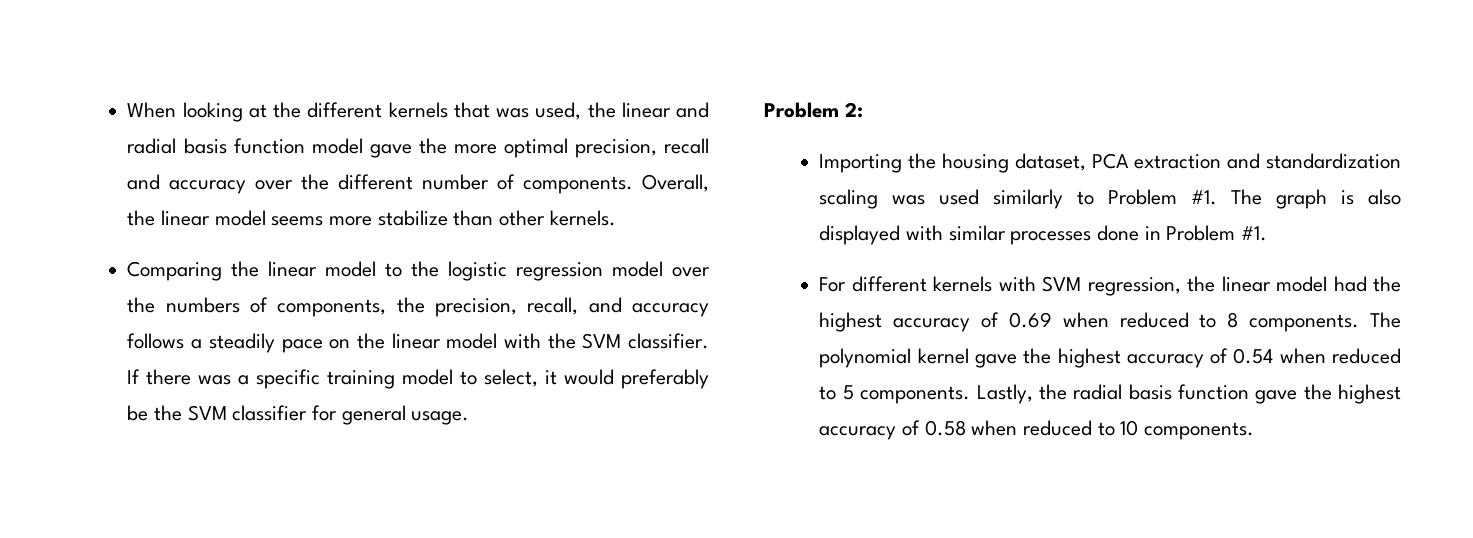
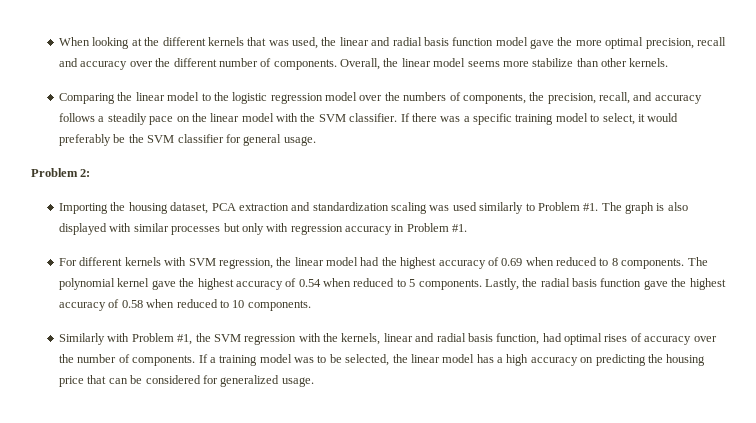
[1097,225,1140,241] done -> [223,223,393,235] but only with regression accuracy
(1255, 431) none -> [59,333,717,345] [59,354,706,366] [59,375,314,387] // Similarly with Problem #1, the SVM regression with the kernels, linear and radial basis function, had optimal rises of accuracy over the number of components. If a training model was to be selected, the linear model has a high accuracy on predicting the housing price that can be considered for generalized usage.

